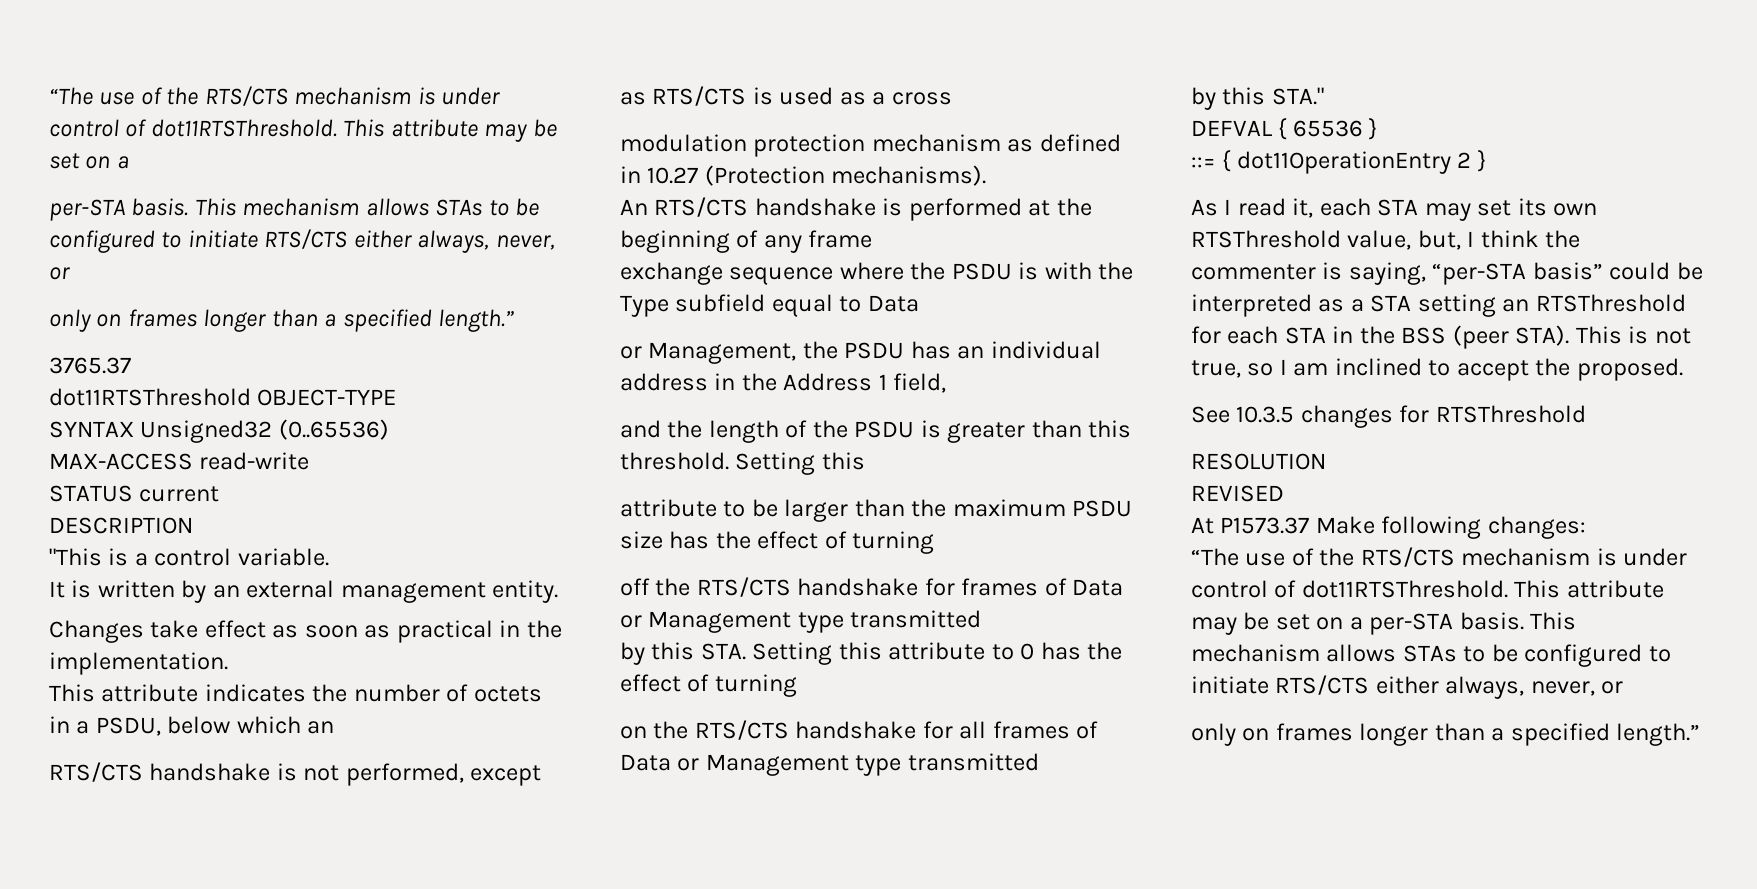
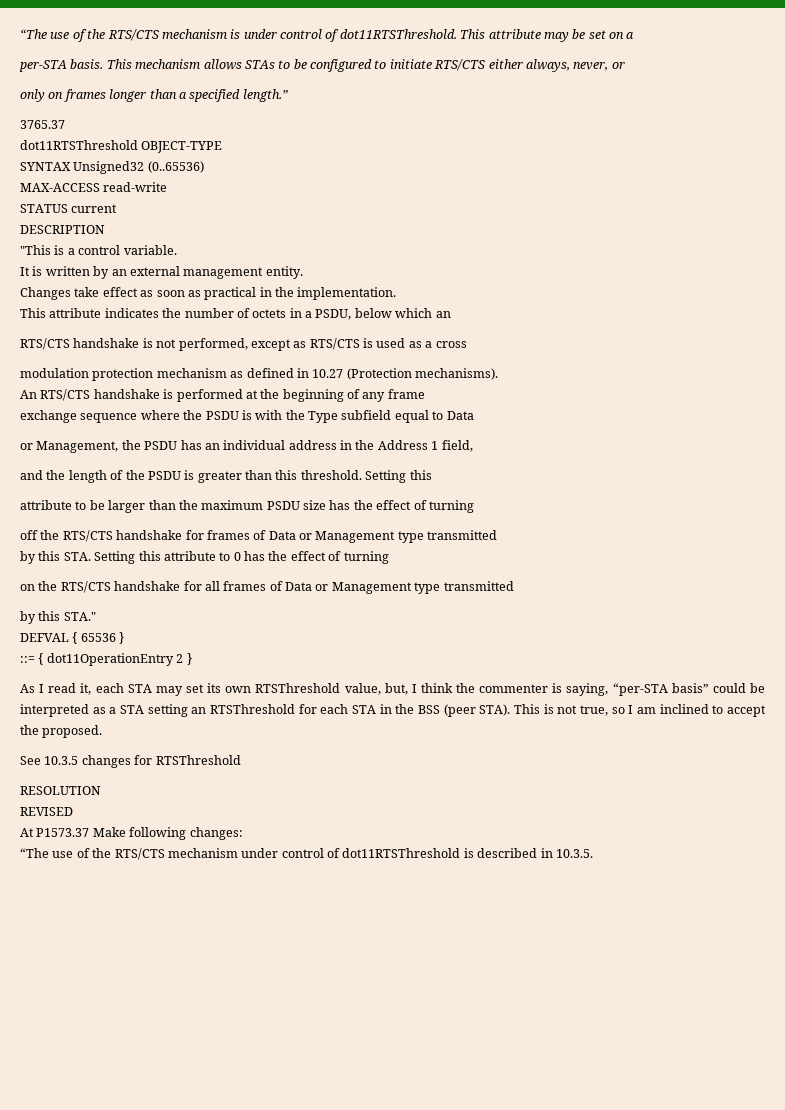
[1596,548,1688,566] [1191,580,1664,598] [1191,612,1577,635] [1191,644,1671,667] [1191,675,1624,699] [1191,723,1701,746] is under control of dot11RTSThreshold. This attribute may be set on a per-STA basis. This mechanism allows STAs to be configured to initiate RTS/CTS either always, never, or // only on frames longer than a specified length.” -> [241,848,593,858] under control of dot11RTSThreshold is described in 10.3.5.

